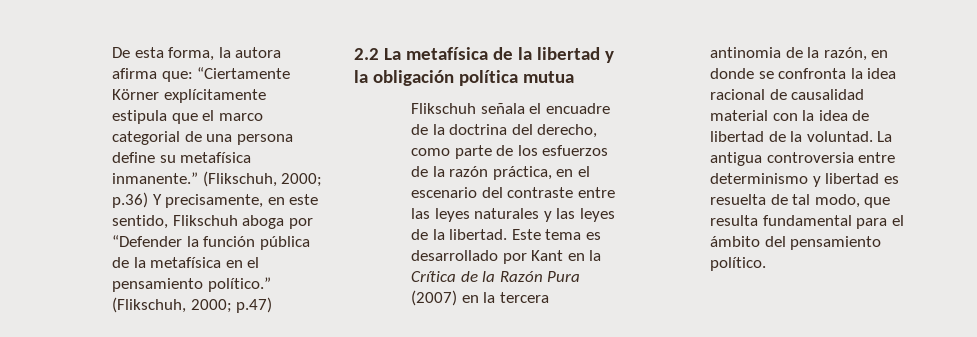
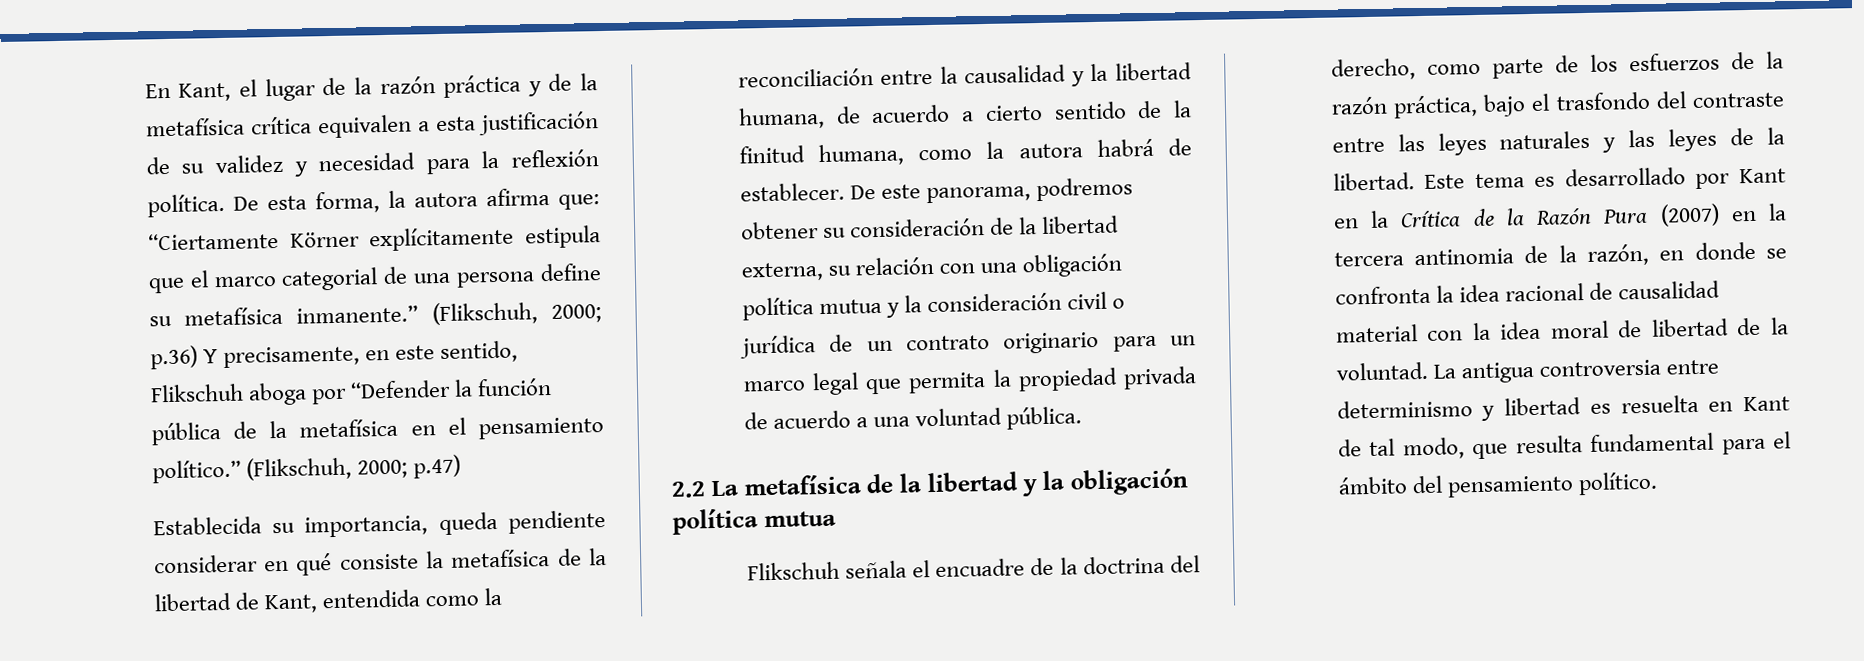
(112, 52) none -> [144,73,598,102] [144,111,599,139] [145,149,599,177] [146,193,225,218] En Kant, el lugar de la razón práctica y de la metafísica crítica equivalen a esta justificación de su validez y necesidad para la reflexión política.
(273, 305) none -> [152,510,606,538] [153,548,607,576] [153,587,503,614] [737,62,1192,88] [737,100,1192,130] [738,138,1192,167] [739,177,1134,204] [739,215,1120,240] [740,253,1124,282] [741,291,1126,321] [739,331,1196,359] [742,366,1197,396] [743,406,1083,430] // Establecida su importancia, queda pendiente considerar en qué consiste la metafísica de la libertad de Kant, entendida como la reconciliación entre la causalidad y la libertad humana, de acuerdo a cierto sentido de la finitud humana, como la autora habrá de establecer. De este panorama, podremos obtener su consideración de la libertad externa, su relación con una obligación política mutua y la consideración civil o jurídica de un contrato originario para un marco legal que permita la propiedad privada de acuerdo a una voluntad pública.
[556,166,591,177] [411,187,478,198] en el escenario -> [1483,91,1651,117] bajo el trasfondo
(848, 115) none -> [1549,320,1609,339] moral
(767, 199) none -> [1708,396,1790,412] en Kant

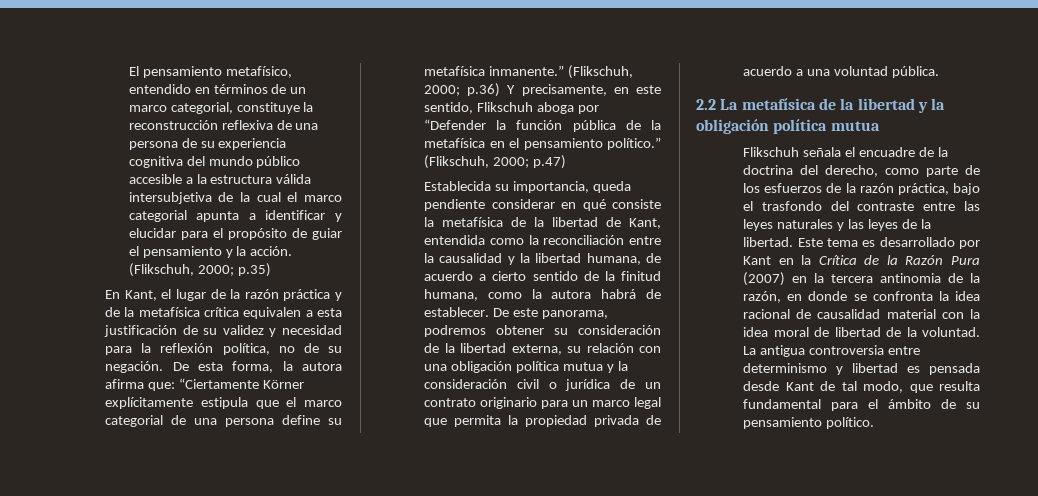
(144, 91) none -> [128,66,292,78] [128,84,307,94] [128,102,314,114] [128,120,319,130] [128,138,287,150] [128,156,301,168] [128,174,312,184] [128,192,343,204] [128,210,342,222] [128,228,342,240] [128,246,293,258] [128,263,271,277] El pensamiento metafísico, entendido en términos de un marco categorial, constituye la reconstrucción reflexiva de una persona de su experiencia cognitiva del mundo público accesible a la estructura válida intersubjetiva de la cual el marco categorial apunta a identificar y elucidar para el propósito de guiar el pensamiento y la acción. (Flikschuh, 2000; p.35) //
[146,193,225,218] política. -> [222,343,342,355] [105,361,164,373] política, no de su negación.
[1620,394,1734,414] resuelta en -> [929,363,980,375] [743,381,780,391] pensada desde
[1411,475,1443,494] del -> [941,399,980,409] de su

